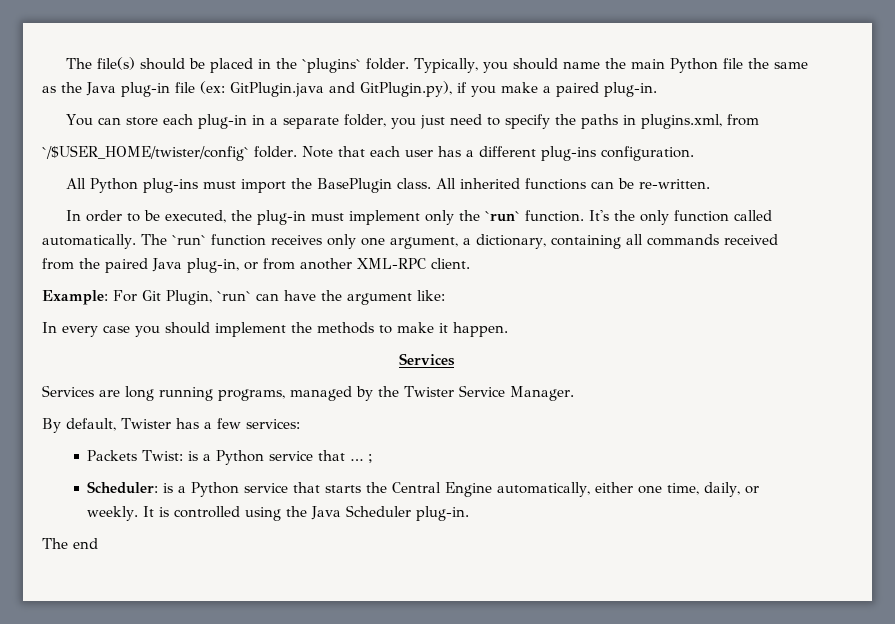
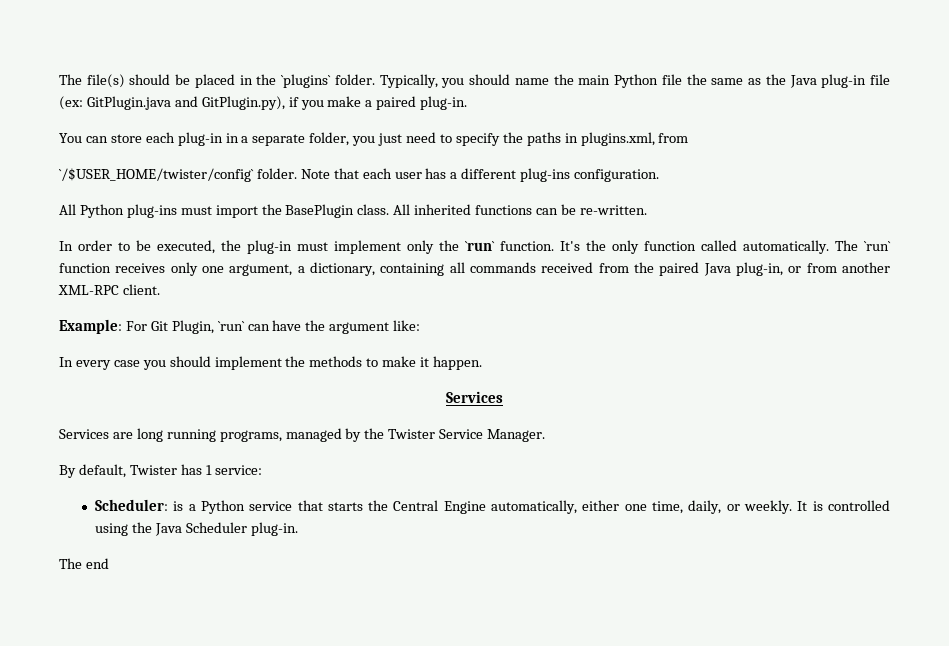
[203,418,300,429] [87,450,374,465] a few services: // Packets Twist: is a Python service that … ; -> [205,465,262,475] 1 service:

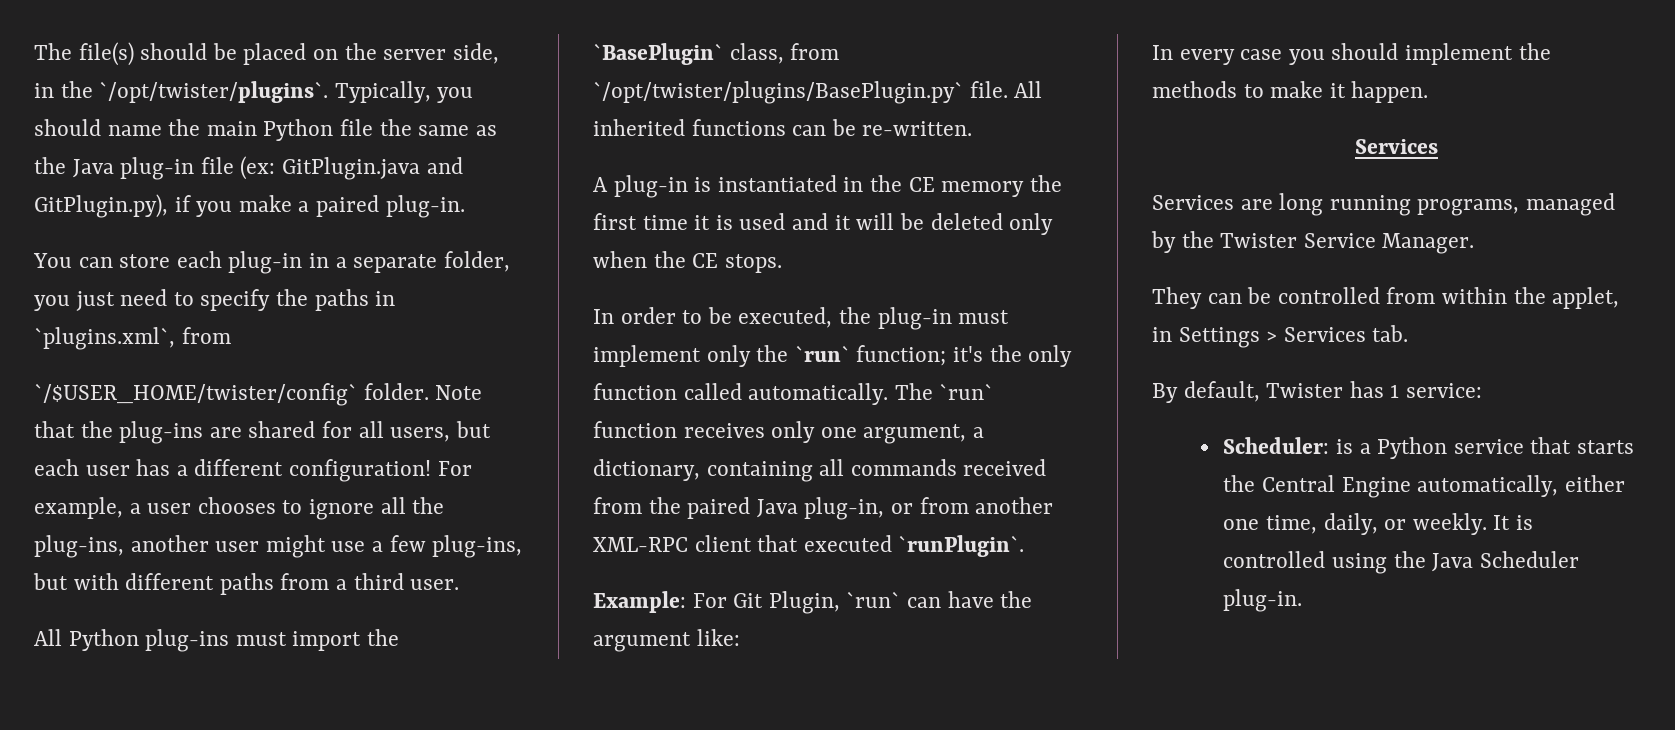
[239,74,375,88] in the `plugins` folder. -> [313,43,499,64] [34,81,329,103] on the server side, in the `/opt/twister/plugins`.
[580,132,655,146] plugins.xml, -> [34,327,175,350] `plugins.xml`,
(359, 173) none -> [80,421,491,444] the plug-ins are shared for all users, but
[520,168,660,182] plug-ins configuration. -> [289,459,472,482] [34,497,445,520] [34,535,523,558] [33,573,460,595] configuration! For example, a user chooses to ignore all the plug-ins, another user might use a few plug-ins, but with different paths from a third user.
[285,204,390,218] BasePlugin class. -> [593,43,840,65] [593,81,1008,104] `BasePlugin` class, from `/opt/twister/plugins/BasePlugin.py` file.
(647, 210) none -> [593,175,1062,198] [593,213,1054,235] [593,251,782,273] // A plug-in is instantiated in the CE memory the first time it is used and it will be deleted only when the CE stops.
[500,241,580,251] function. It's -> [856,345,984,366] function; it's
[122,284,160,295] client. -> [694,535,1025,557] client that executed `runPlugin`.
(546, 435) none -> [1152,287,1620,309] [1152,325,1409,348] // They can be controlled from within the applet, in Settings > Services tab.
[59,558,109,569] // The end -> (1303, 600) none

